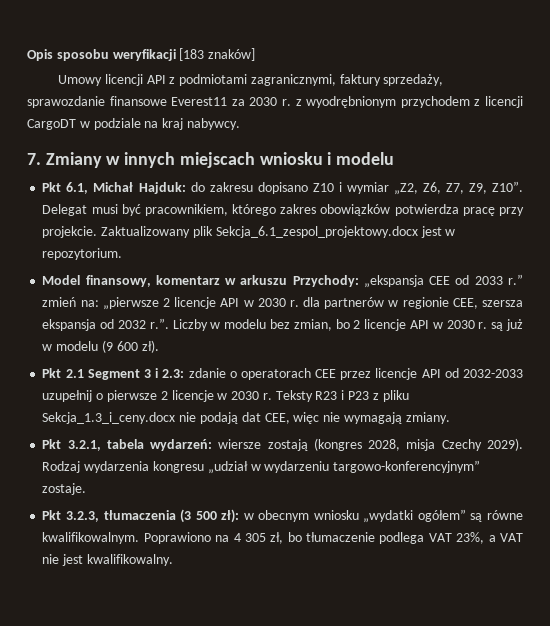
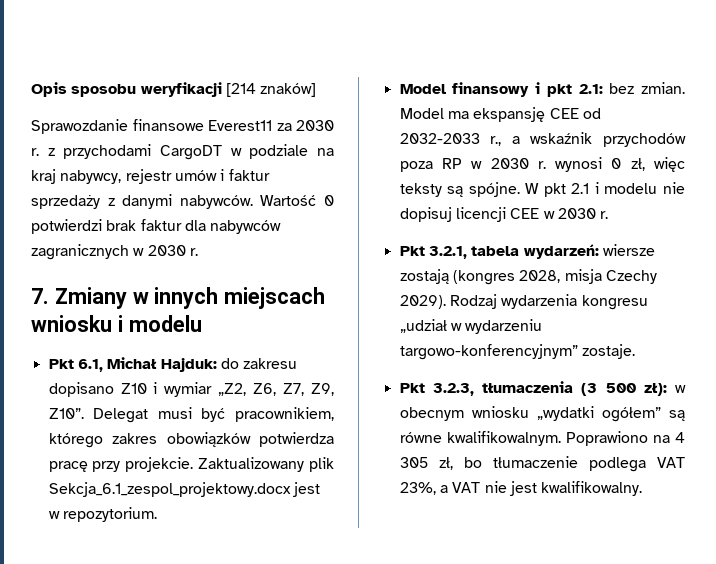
[179,48,205,61] [183 -> [225,83,256,97] [214
[58,74,444,86] [27,96,105,108] Umowy licencji API z podmiotami zagranicznymi, faktury sprzedaży, sprawozdanie -> [31,119,128,134] Sprawozdanie
[306,96,524,108] wyodrębnionym przychodem z licencji -> [63,144,152,159] przychodami
[186,118,240,130] nabywcy. -> [60,169,270,184] [31,194,334,209] [31,219,282,234] [31,244,198,260] nabywcy, rejestr umów i faktur sprzedaży z danymi nabywców. Wartość 0 potwierdzi brak faktur dla nabywców zagranicznych w 2030 r.
[85,274,523,288] [42,297,524,310] [42,318,524,331] [42,340,159,353] [42,368,524,380] [42,390,409,402] [42,412,450,424] finansowy, komentarz w arkuszu Przychody: „ekspansja CEE od 2033 r.” zmień na: „pierwsze 2 licencje API w 2030 r. dla partnerów w regionie CEE, szersza ekspansja od 2032 r.”. Liczby w modelu bez zmian, bo 2 licencje API w 2030 r. są już w modelu (9 600 zł). // Pkt 2.1 Segment 3 i 2.3: zdanie o operatorach CEE przez licencje API od 2032-2033 uzupełnij o pierwsze 2 licencje w 2030 r. Teksty R23 i P23 z pliku Sekcja_1.3_i_ceny.docx nie podają dat CEE, więc nie wymagają zmiany. -> [452,82,685,97] [399,107,601,122] [399,132,686,147] [399,157,685,172] [399,182,685,197] [399,207,609,222] finansowy i pkt 2.1: bez zmian. Model ma ekspansję CEE od 2032-2033 r., a wskaźnik przychodów poza RP w 2030 r. wynosi 0 zł, więc teksty są spójne. W pkt 2.1 i modelu nie dopisuj licencji CEE w 2030 r.

